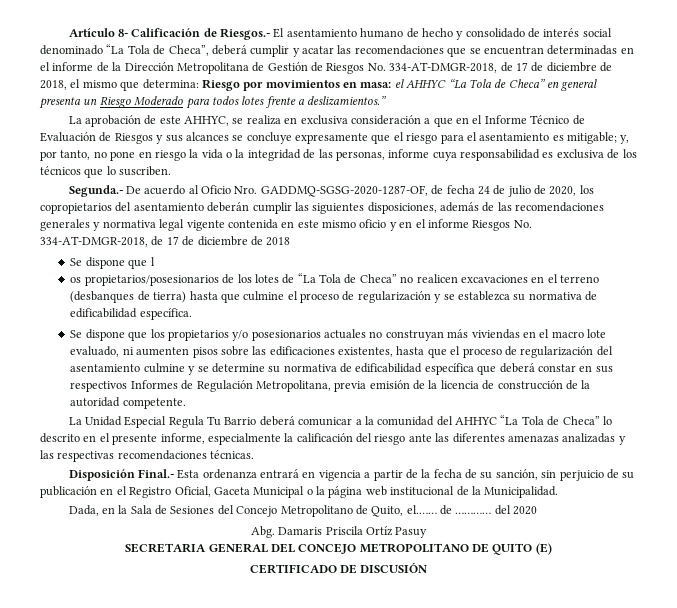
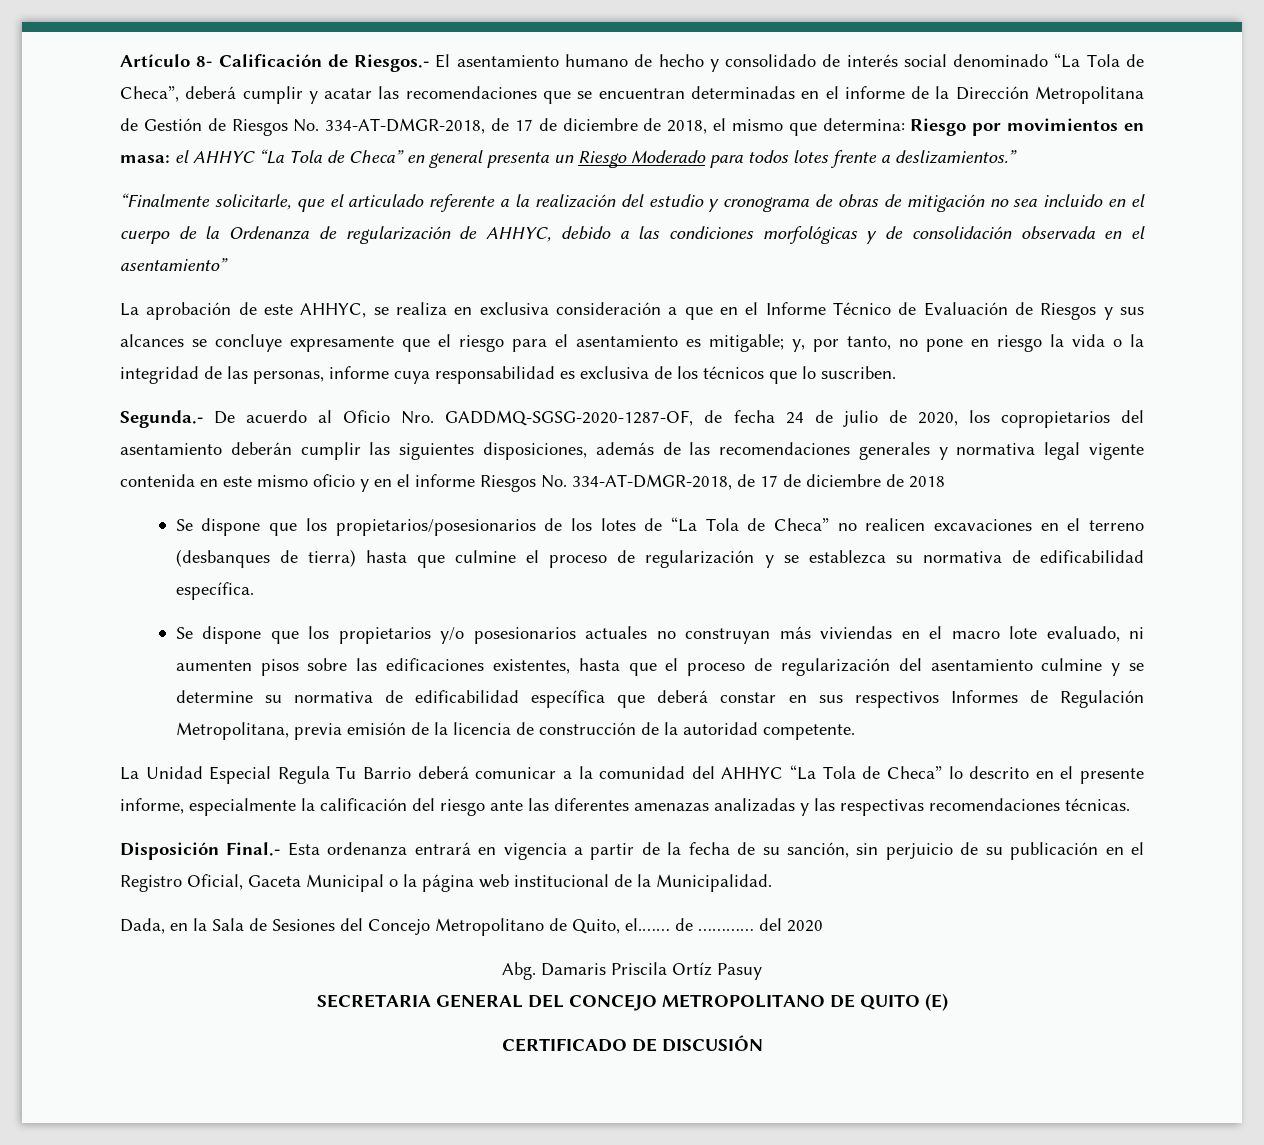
(387, 100) none -> [120,193,1146,212] [120,226,1145,244] [120,258,228,271] // “Finalmente solicitarle, que el articulado referente a la realización del estudio y cronograma de obras de mitigación no sea incluido en el cuerpo de la Ordenanza de regularización de AHHYC, debido a las condiciones morfológicas y de consolidación observada en el asentamiento”
[150,257,155,266] [70,277,82,283] l // os -> [305,518,327,531] los

